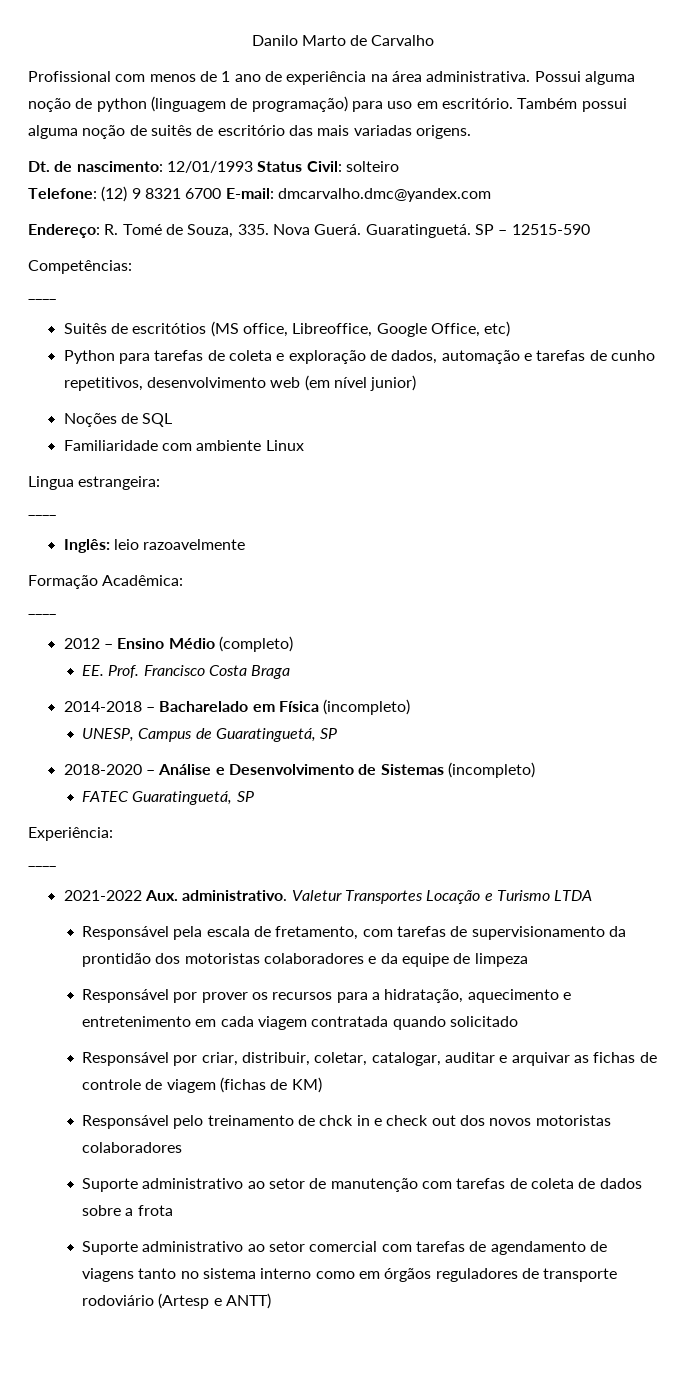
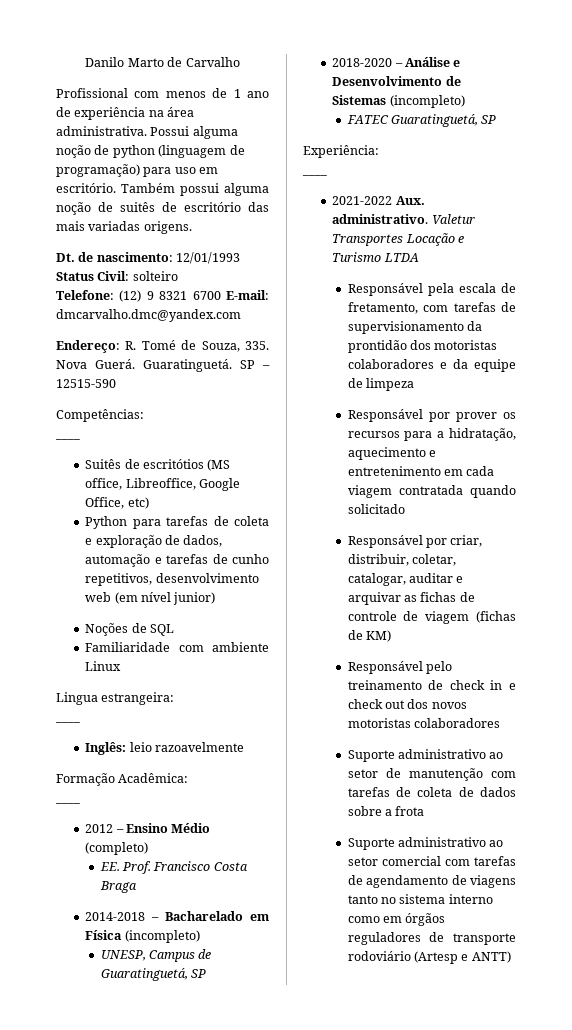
[319,1115,354,1126] chck -> [449,680,485,690] check

